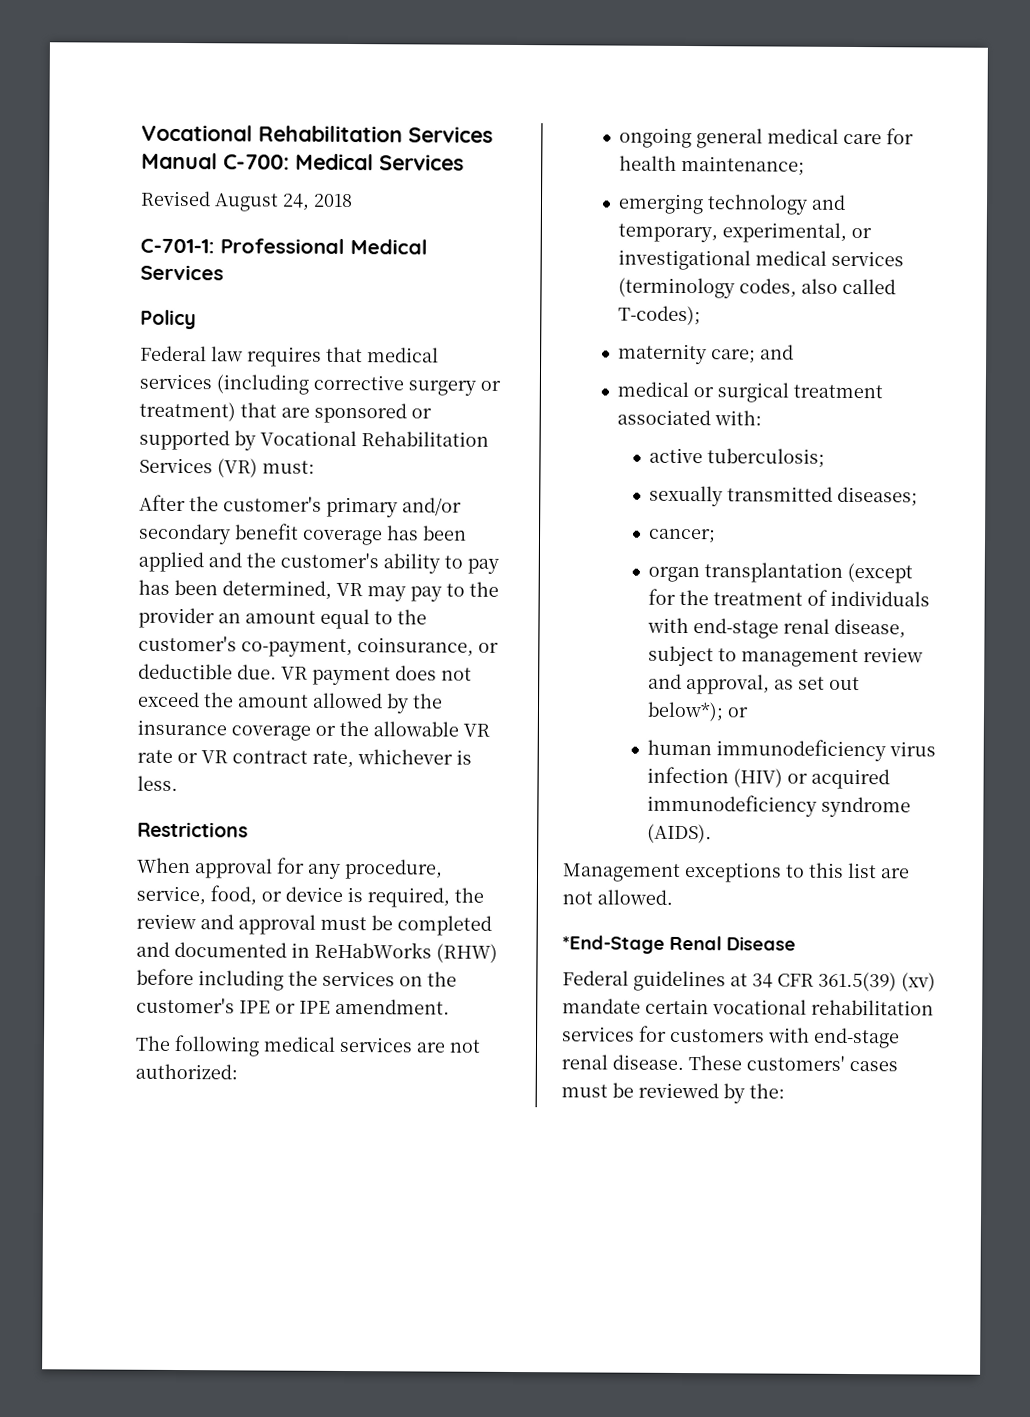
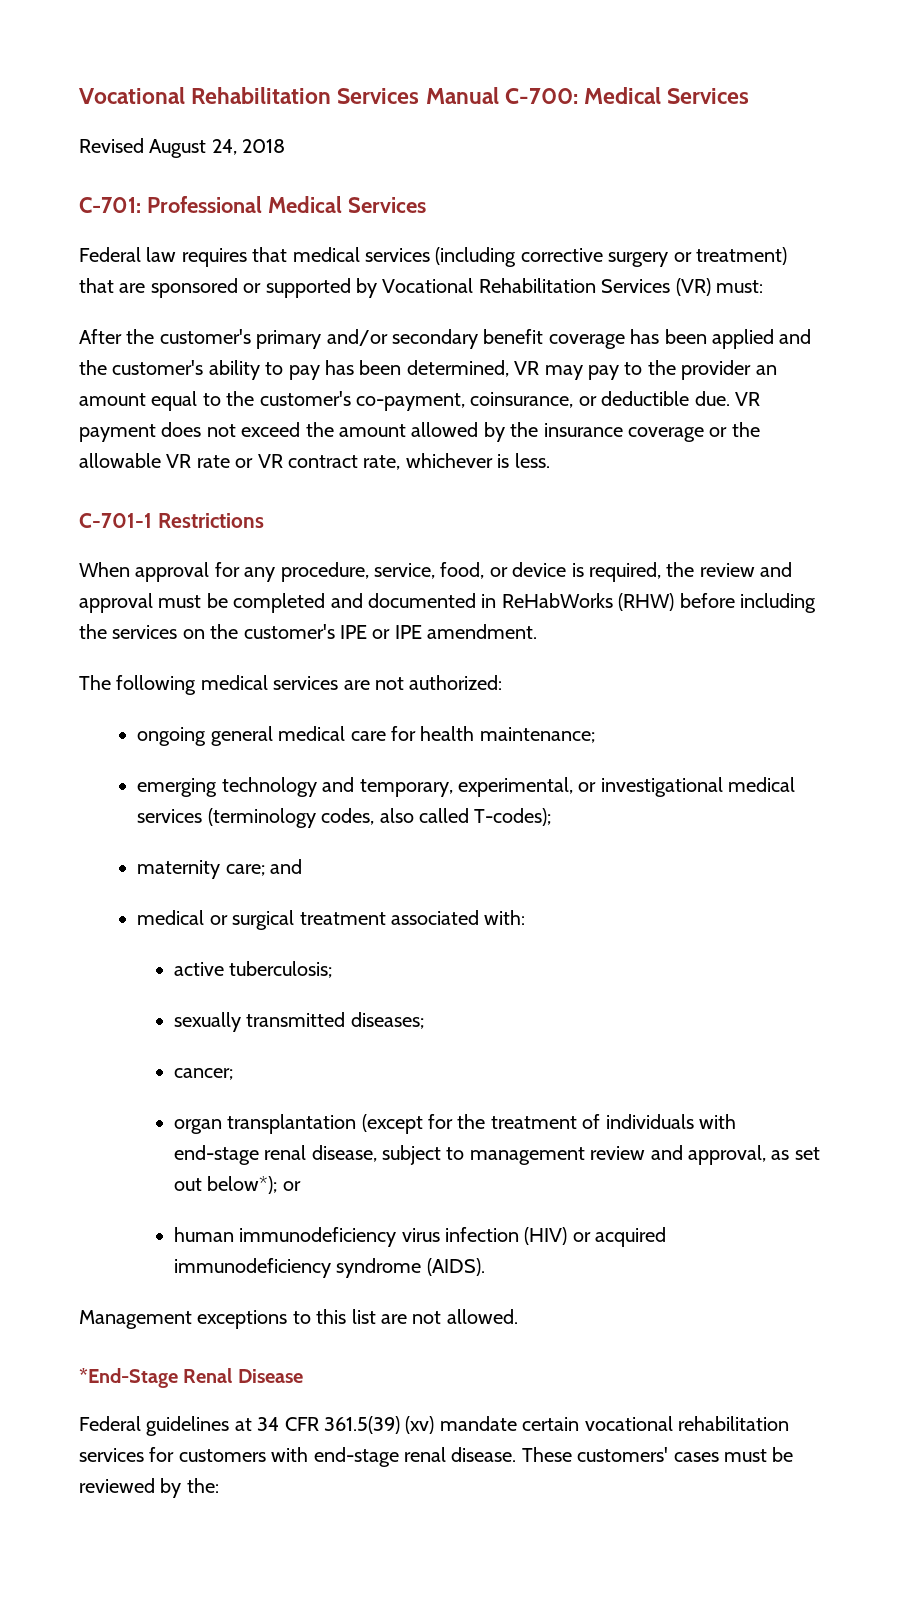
[140,238,215,254] C-701-1: -> [79,197,141,213] C-701:
[140,309,196,330] // Policy -> (426, 205) none
(178, 783) none -> [79,513,152,528] C-701-1

